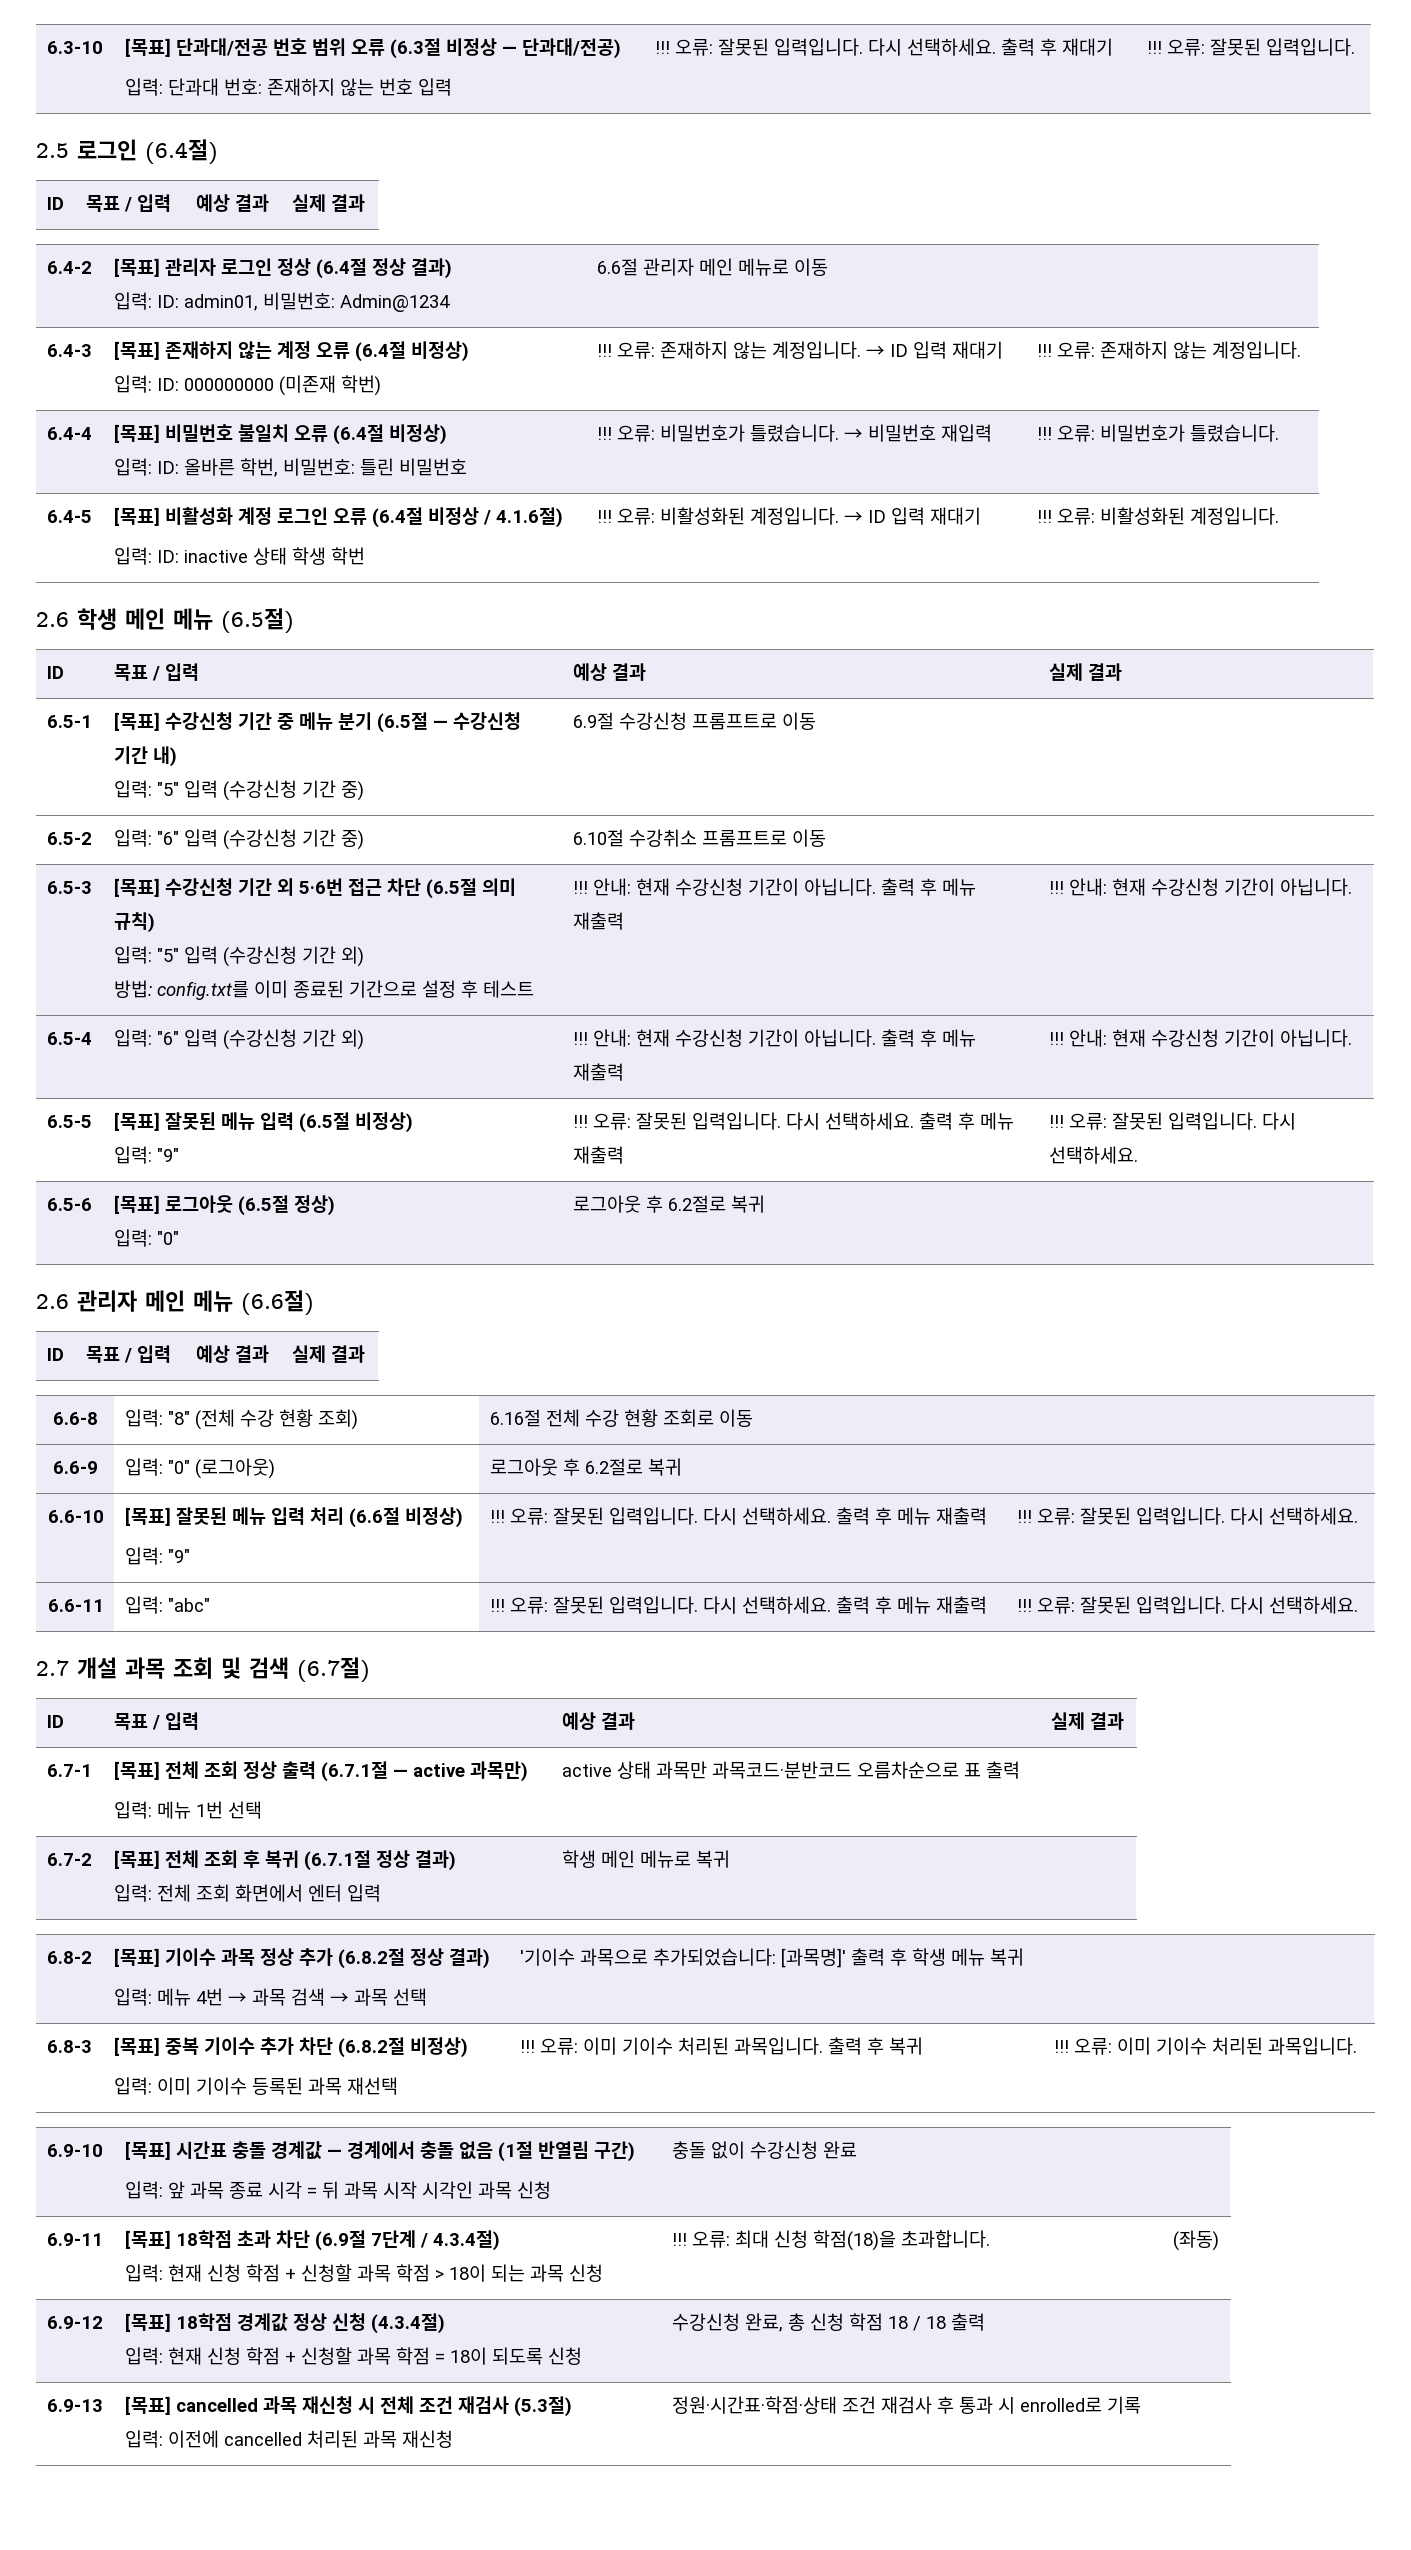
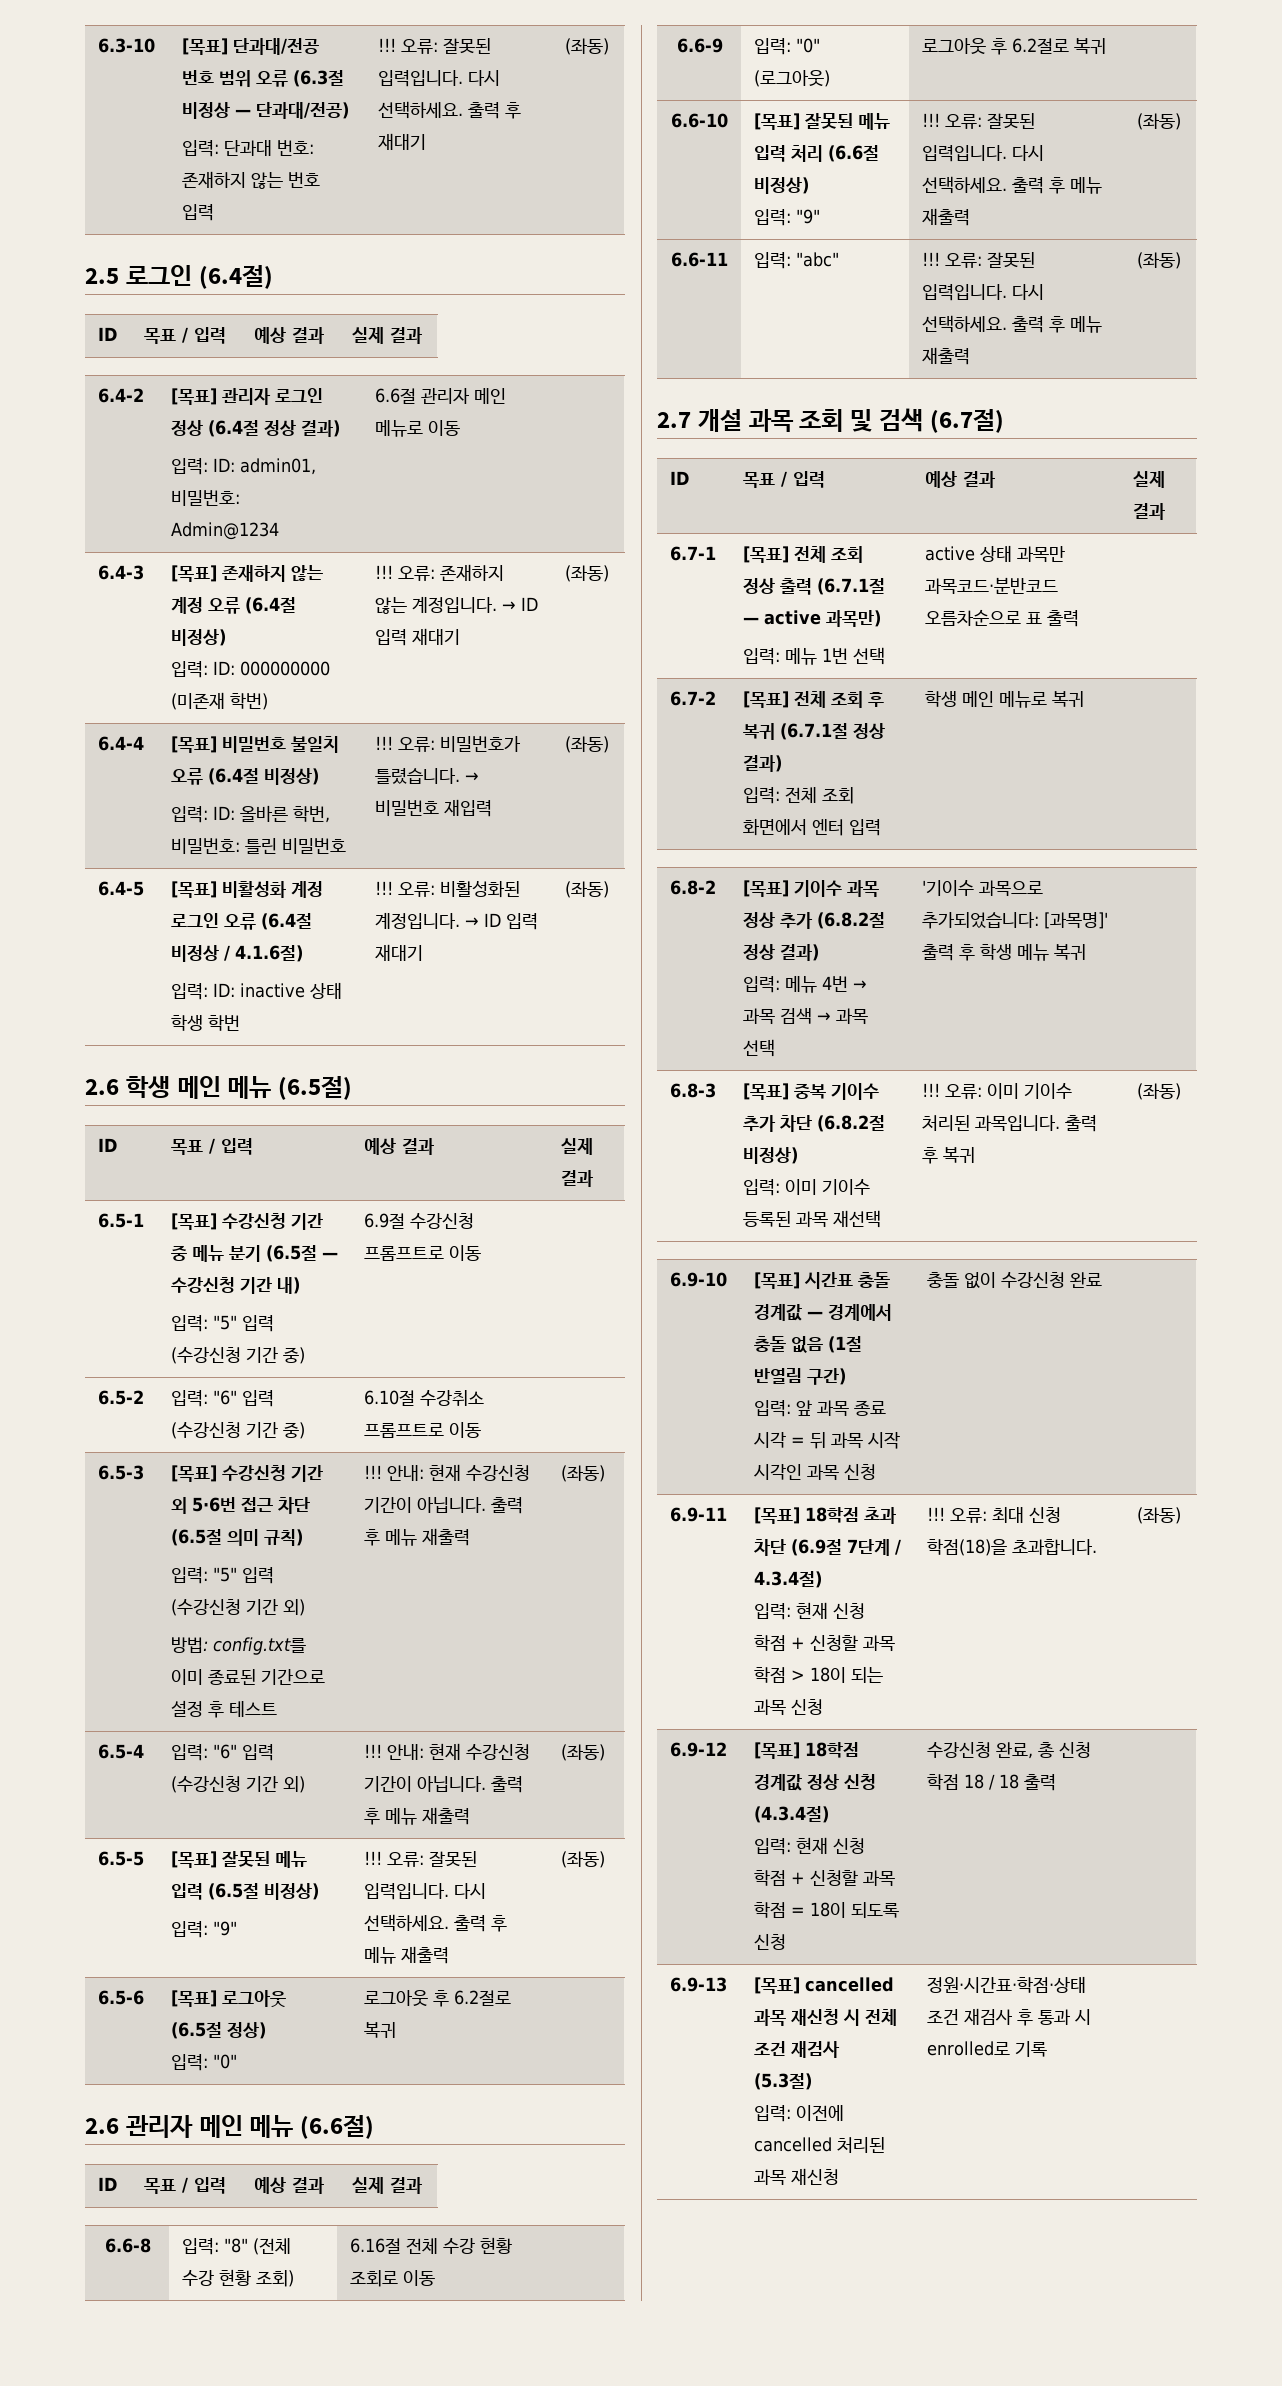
[1146,38,1355,56] !!! 오류: 잘못된 입력입니다. -> [565,38,610,55] (좌동)
[1036,341,1301,359] !!! 오류: 존재하지 않는 계정입니다. -> [565,565,610,582] (좌동)
[1036,424,1279,442] !!! 오류: 비밀번호가 틀렸습니다. -> [565,736,610,753] (좌동)
[1036,507,1279,525] !!! 오류: 비활성화된 계정입니다. -> [565,881,610,898] (좌동)
[1048,878,1352,896] !!! 안내: 현재 수강신청 기간이 아닙니다. -> [561,1465,606,1482] (좌동)
[1048,1029,1352,1047] !!! 안내: 현재 수강신청 기간이 아닙니다. -> [561,1744,606,1761] (좌동)
[1048,1112,1296,1130] [1048,1146,1138,1164] !!! 오류: 잘못된 입력입니다. 다시 선택하세요. -> [561,1851,606,1868] (좌동)
[1016,1507,1358,1525] !!! 오류: 잘못된 입력입니다. 다시 선택하세요. -> [1137,113,1182,130] (좌동)
[1016,1596,1358,1614] !!! 오류: 잘못된 입력입니다. 다시 선택하세요. -> [1137,252,1182,269] (좌동)
[1053,2037,1357,2055] !!! 오류: 이미 기이수 처리된 과목입니다. -> [1137,1083,1182,1100] (좌동)

